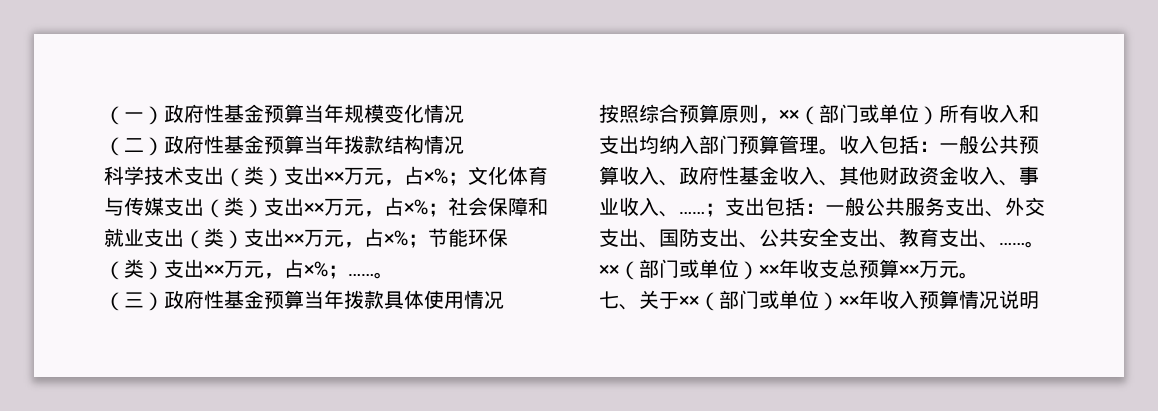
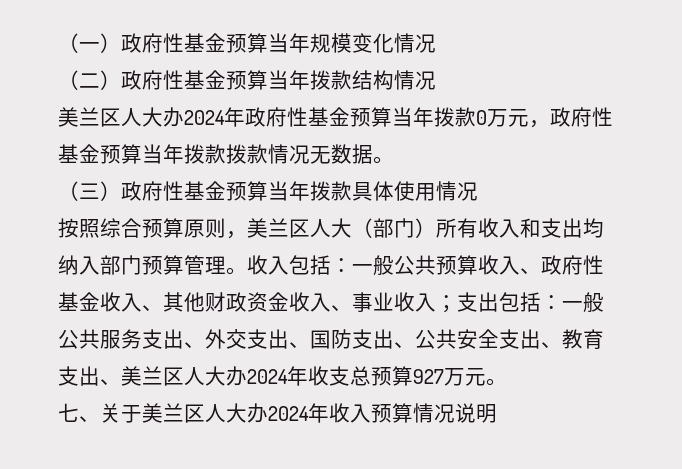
[104,166,548,187] [104,197,548,218] [104,228,508,249] [104,259,374,280] 科学技术支出（类）支出××万元，占×%；文化体育与传媒支出（类）支出××万元，占×%；社会保障和就业支出（类）支出××万元，占×%；节能环保（类）支出××万元，占×%；…… -> [58,107,613,128] [58,144,373,164] 美兰区人大办2024年政府性基金预算当年拨款0万元，政府性基金预算当年拨款拨款情况无数据
[779,104,919,125] ××（部门或单位 -> [247,218,415,238] 美兰区人大（部门
[659,211,705,217] 、…… -> (436, 302) none
[999,241,1045,248] [599,259,779,280] ……。××（部门或单位）×× -> [121,366,288,386] 美兰区人大办2024
[899,264,919,276] ×× -> [412,369,444,384] 927
[679,290,859,311] ××（部门或单位）×× -> [142,403,309,423] 美兰区人大办2024

